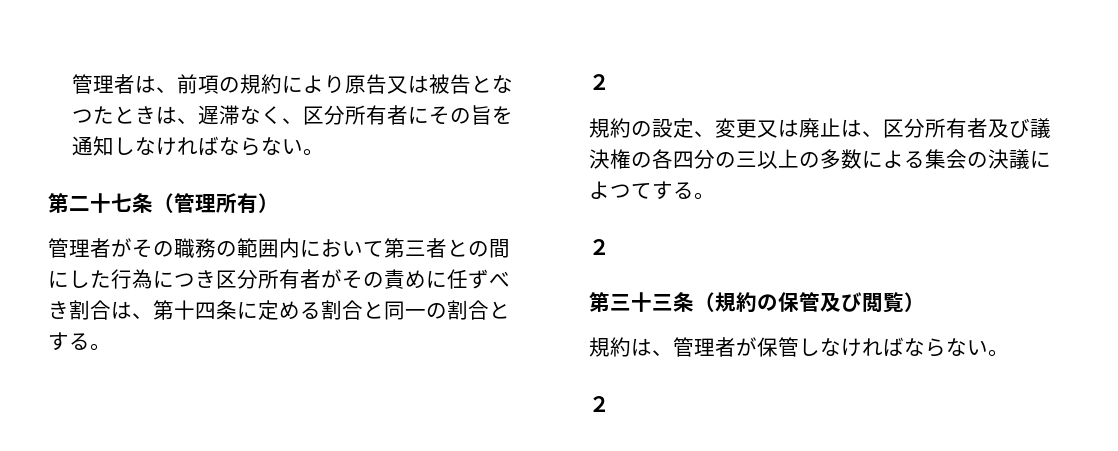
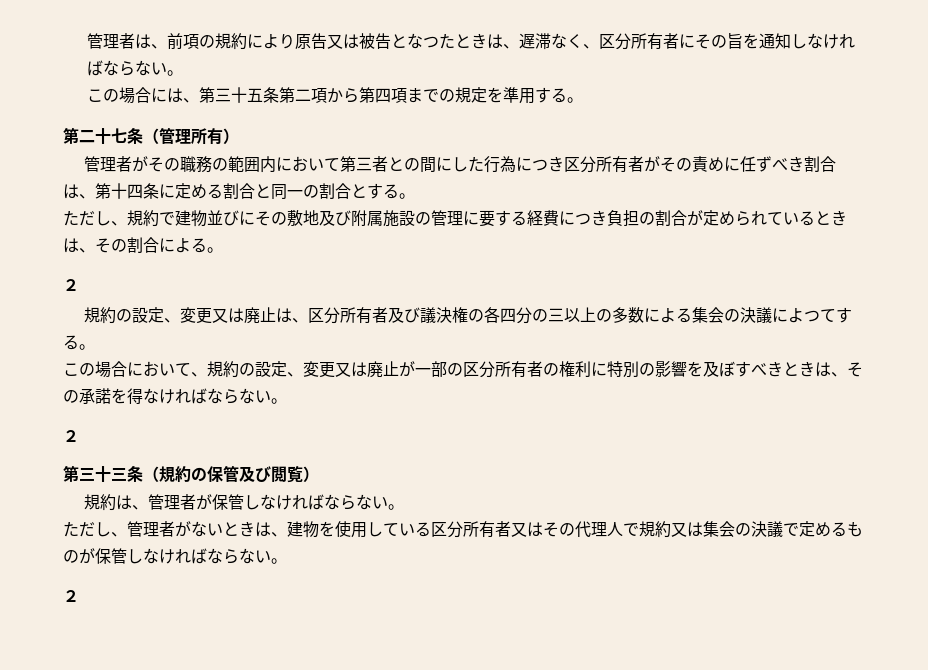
(325, 152) none -> [87,87,584,104] // この場合には、第三十五条第二項から第四項までの規定を準用する。
(111, 347) none -> [63,209,847,227] [63,237,223,253] // ただし、規約で建物並びにその敷地及び附属施設の管理に要する経費につき負担の割合が定められているときは、その割合による。
(715, 196) none -> [63,361,863,378] [63,388,287,404] // この場合において、規約の設定、変更又は廃止が一部の区分所有者の権利に特別の影響を及ぼすべきときは、その承諾を得なければならない。
(1009, 353) none -> [63,521,863,538] [63,548,287,564] // ただし、管理者がないときは、建物を使用している区分所有者又はその代理人で規約又は集会の決議で定めるものが保管しなければならない。

